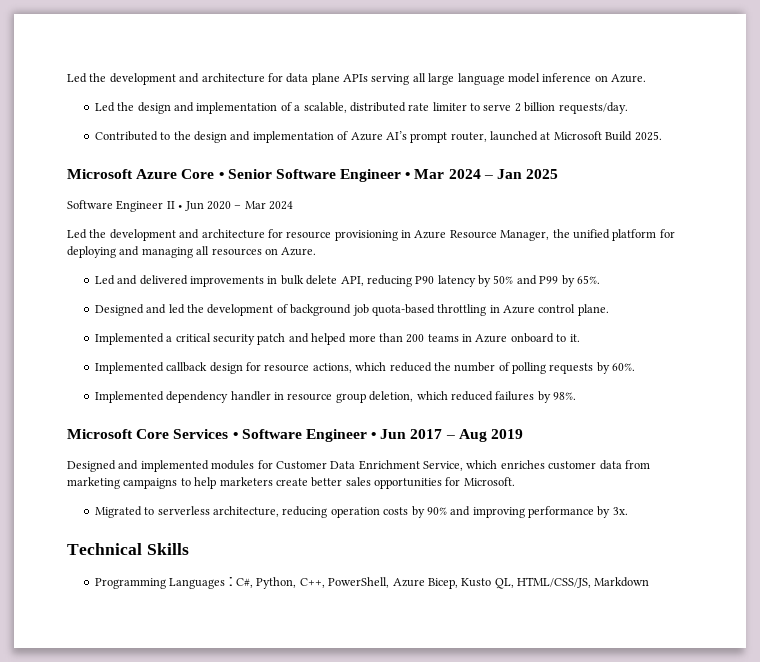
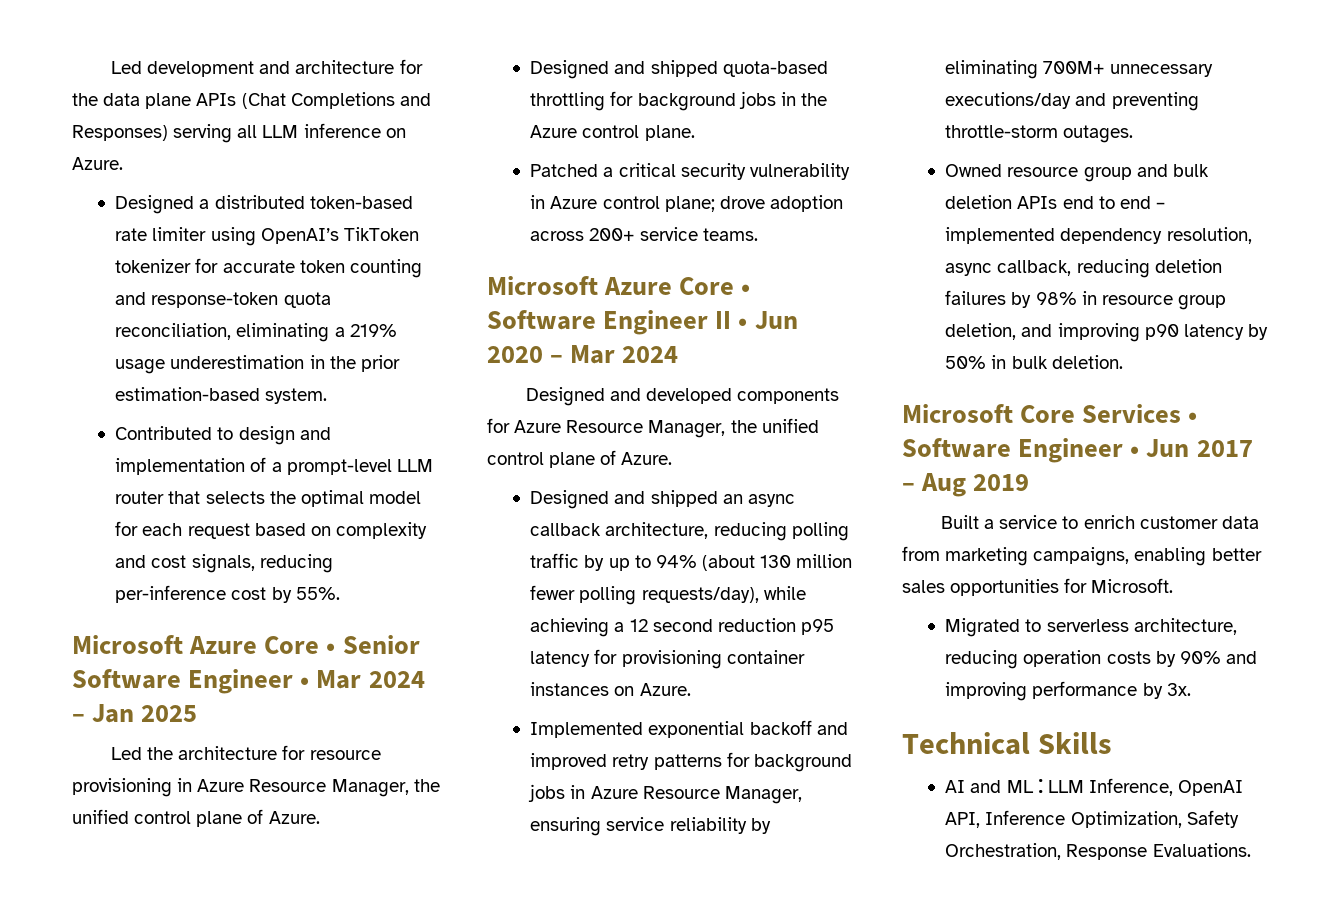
[67,73,283,85] Led the development and architecture for -> [111,59,423,77] [72,93,98,106] Led development and architecture for the
[371,73,646,85] [94,102,135,112] serving all large language model inference on Azure. // Led the -> [241,92,431,109] [72,123,406,143] [72,157,123,170] [115,195,413,214] [115,227,419,246] [115,258,422,278] [115,292,331,308] [115,323,397,342] [115,355,400,374] [115,387,328,404] [115,426,234,440] (Chat Completions and Responses) serving all LLM inference on Azure. // Designed a distributed token-based rate limiter using OpenAI’s TikToken tokenizer for accurate token counting and response-token quota reconciliation, eliminating a 219% usage underestimation in the prior estimation-based system. // Contributed to
[303,102,628,114] [94,131,662,143] scalable, distributed rate limiter to serve 2 billion requests/day. // Contributed to the design and implementation of Azure AI’s prompt router, launched at Microsoft Build 2025. -> [286,459,433,475] [115,490,421,507] [115,521,427,539] [115,554,333,573] [115,585,340,603] prompt-level LLM router that selects the optimal model for each request based on complexity and cost signals, reducing per-inference cost by 55%.
(559, 174) none -> [111,745,381,760] [72,778,440,797] [72,809,320,827] [530,60,828,79] [530,91,827,111] [530,125,695,141] [530,163,850,180] [530,195,843,212] [530,227,758,241] [487,276,751,295] Led the architecture for resource provisioning in Azure Resource Manager, the unified control plane of Azure. // Designed and shipped quota-based throttling for background jobs in the Azure control plane. // Patched a critical security vulnerability in Azure control plane; drove adoption across 200+ service teams. // Microsoft Azure Core •
[67,229,675,241] [67,246,317,258] [94,275,600,287] [94,304,609,316] [94,333,580,345] [94,362,636,374] [94,391,577,403] Led the development and architecture for resource provisioning in Azure Resource Manager, the unified platform for deploying and managing all resources on Azure. // Led and delivered improvements in bulk delete API, reducing P90 latency by 50% and P99 by 65%. // Designed and led the development of background job quota-based throttling in Azure control plane. // Implemented a critical security patch and helped more than 200 teams in Azure onboard to it. // Implemented callback design for resource actions, which reduced the number of polling requests by 60%. // Implemented dependency handler in resource group deletion, which reduced failures by 98%. -> [526,387,840,406] [487,418,819,438] [487,450,673,468] [530,490,795,509] [530,522,849,541] [530,553,853,571] [530,585,806,605] [530,618,834,637] [530,649,805,669] [530,682,691,696] [530,720,848,738] [530,752,852,772] [528,784,802,804] [530,817,771,836] [945,60,1213,79] [945,92,1199,111] [945,125,1134,143] [945,164,1209,182] [945,195,1165,209] [945,227,1252,244] [945,259,1222,278] [945,290,1226,310] [945,323,1268,342] [945,355,1123,369] Designed and developed components for Azure Resource Manager, the unified control plane of Azure. // Designed and shipped an async callback architecture, reducing polling traffic by up to 94% (about 130 million fewer polling requests/day), while achieving a 12 second reduction p95 latency for provisioning container instances on Azure. // Implemented exponential backoff and improved retry patterns for background jobs in Azure Resource Manager, ensuring service reliability by eliminating 700M+ unnecessary executions/day and preventing throttle-storm outages. // Owned resource group and bulk deletion APIs end to end – implemented dependency resolution, async callback, reducing deletion failures by 98% in resource group deletion, and improving p90 latency by 50% in bulk deletion.
[67,460,650,472] [67,477,308,489] Designed and implemented modules for Customer Data Enrichment Service, which enriches customer data from marketing campaigns to help marketers create -> [941,515,1259,529] [902,546,1207,566] Built a service to enrich customer data from marketing campaigns, enabling
[94,577,650,589] Programming Languages ⁚ C#, Python, C++, PowerShell, Azure Bicep, Kusto QL, HTML/CSS/JS, Markdown -> [945,778,1244,796] [945,810,1239,828] [945,843,1251,860] AI and ML ⁚ LLM Inference, OpenAI API, Inference Optimization, Safety Orchestration, Response Evaluations.

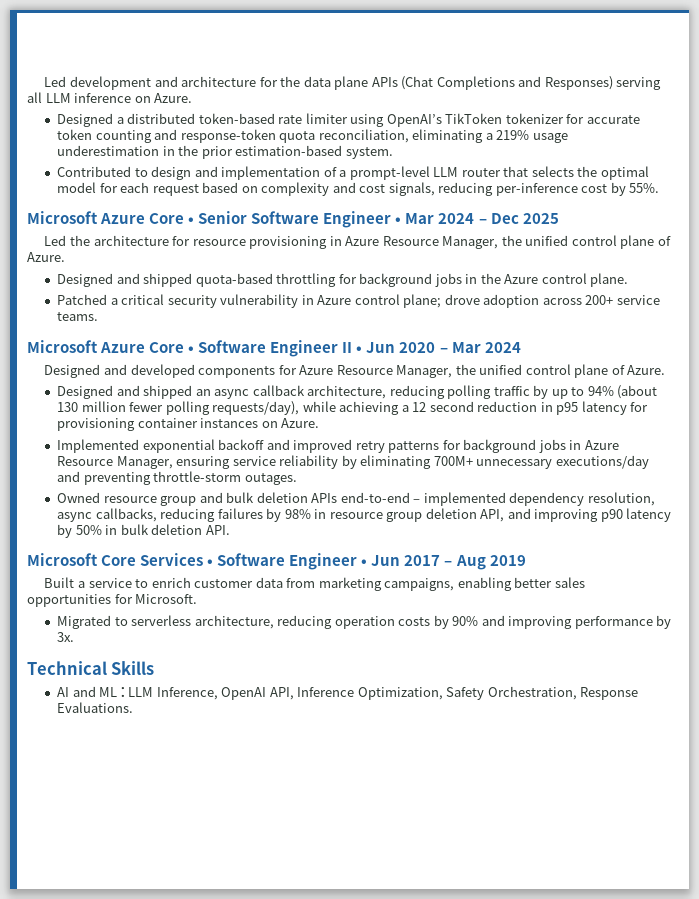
[92,704,135,723] Jan -> [490,213,519,224] Dec
(796, 625) none -> [540,402,553,412] in
[1062,196,1151,209] end to end -> [340,492,410,503] end-to-end
[997,259,1222,278] callback, reducing deletion -> [95,508,216,522] callbacks, reducing
[945,323,1017,340] deletion, -> [425,508,505,522] deletion API,
[1051,355,1123,369] deletion. -> [151,524,230,535] deletion API.

